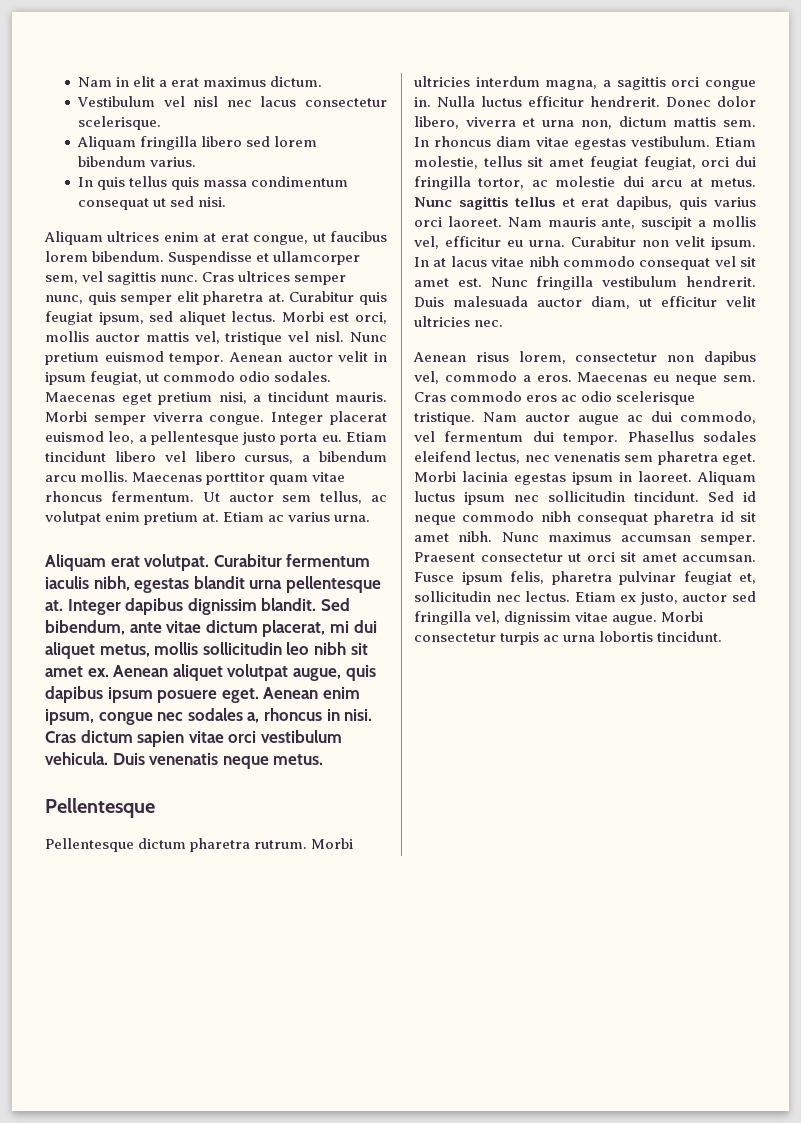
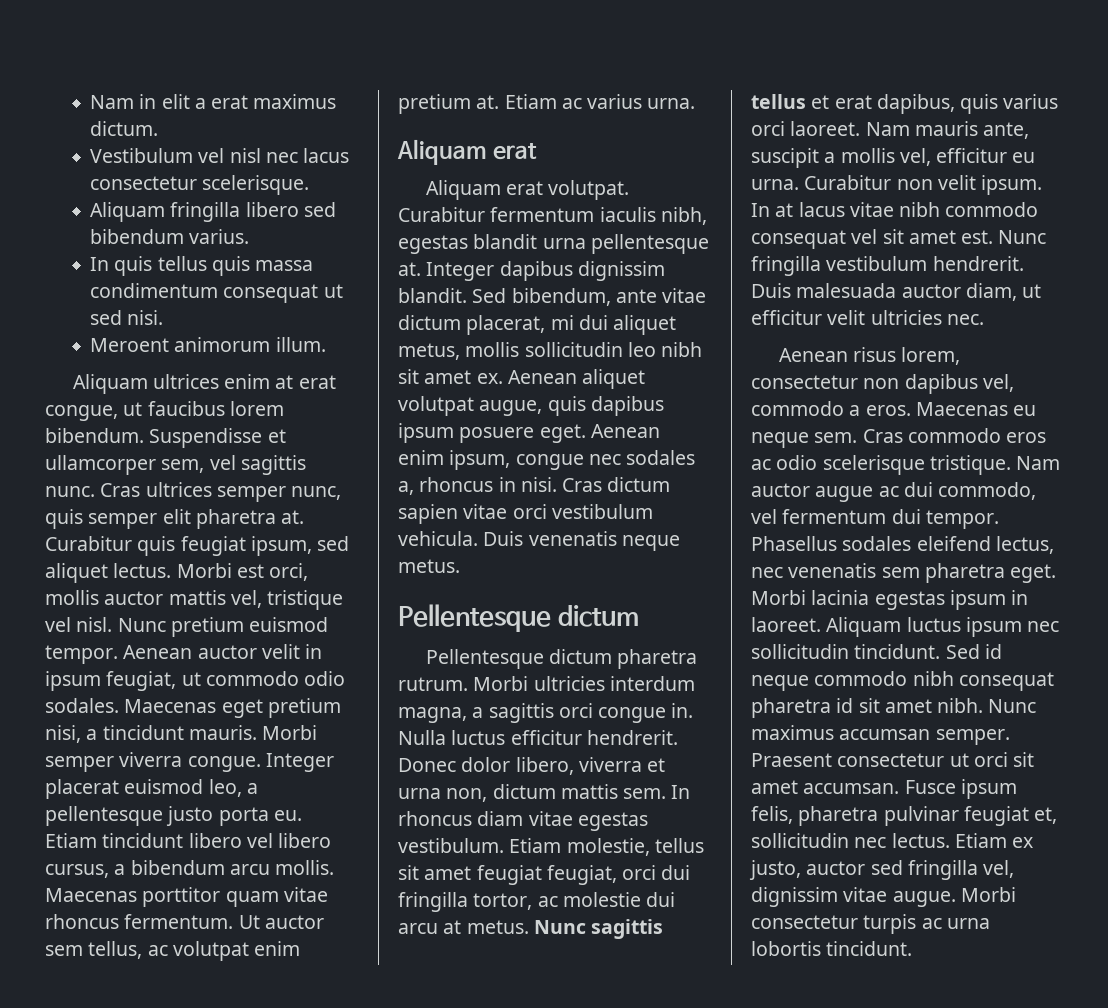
[274,136,318,147] lorem -> (336, 209) none
(227, 202) none -> [90,337,326,352] // Meroent animorum illum.
(140, 561) none -> [425,180,543,200] // Aliquam erat
(155, 808) none -> [557,605,639,627] dictum

